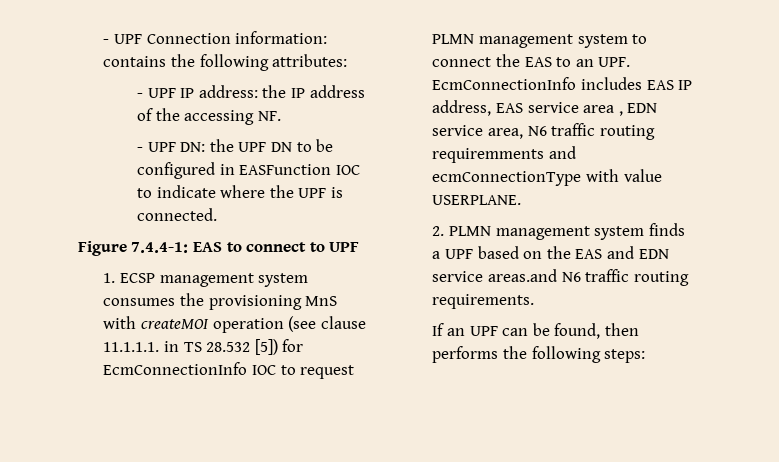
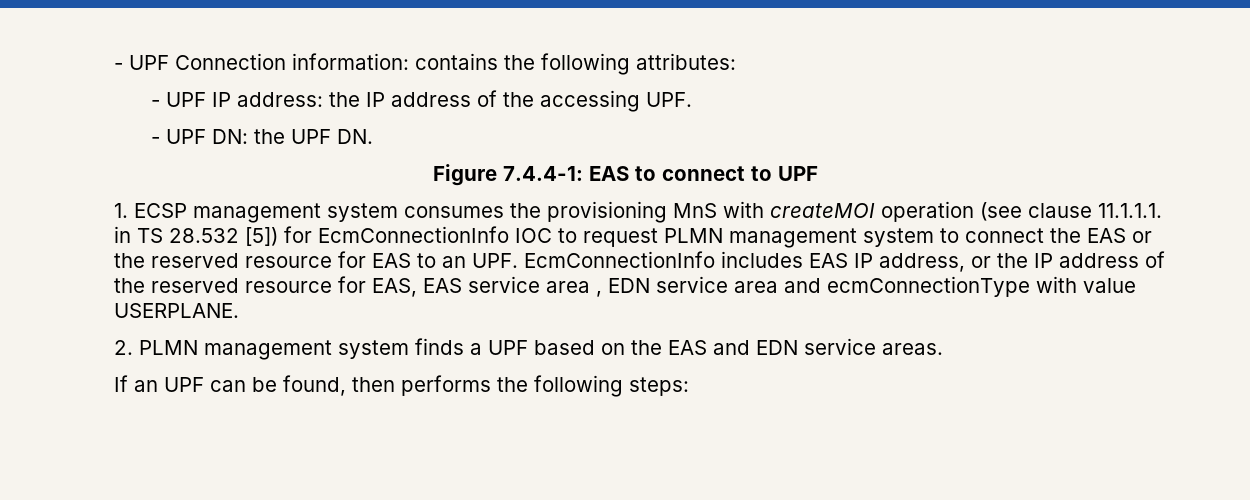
[257,111,281,121] NF. -> [645,92,692,107] UPF.
[270,139,334,152] [136,162,360,179] [136,185,343,198] [136,208,217,221] DN to be configured in EASFunction IOC to indicate where the UPF is connected. -> [336,129,373,144] DN.
(552, 62) none -> [1131,231,1152,243] [113,251,411,268] or the reserved resource for EAS
(492, 108) none -> [970,251,1165,268] [113,276,417,297] or the IP address of the reserved resource for EAS,
[488,123,655,140] [432,148,545,163] area, N6 traffic routing requiremments -> [733,281,778,293] area
[488,269,689,286] [432,294,535,309] areas.and N6 traffic routing requirements. -> [881,343,943,355] areas.

